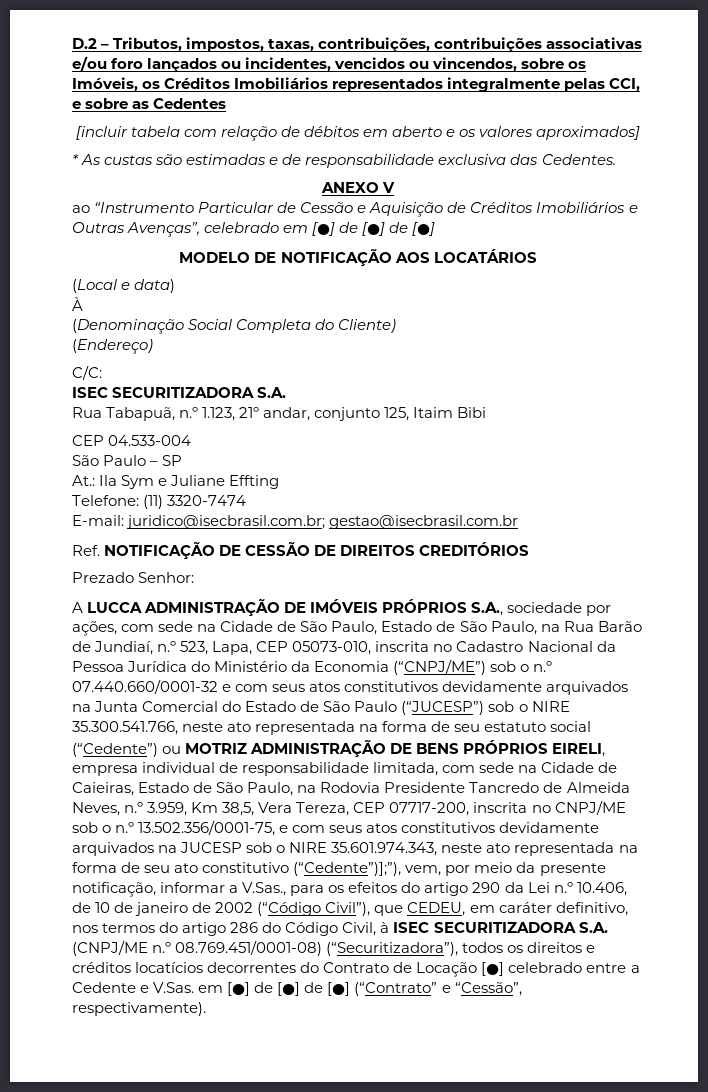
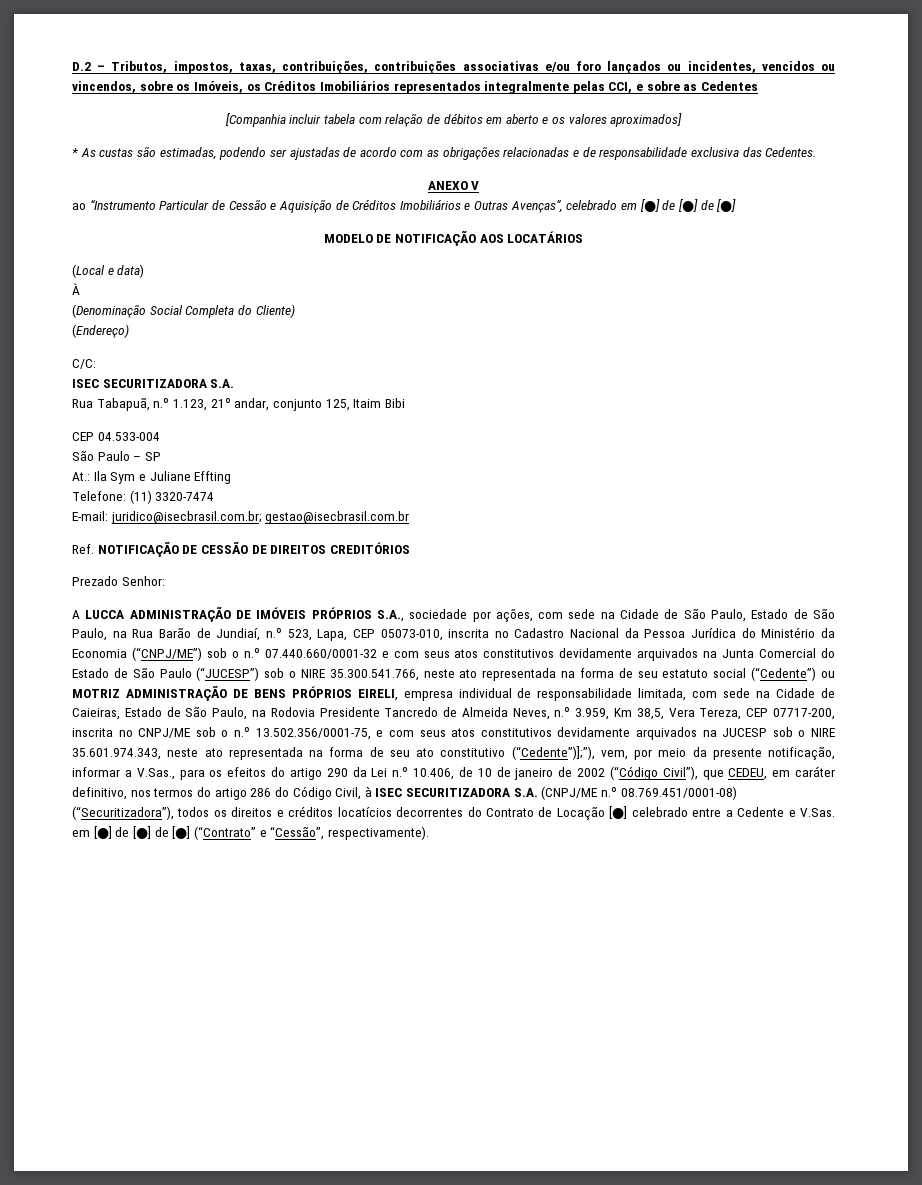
[75,126,128,140] [incluir -> [224,113,322,127] [Companhia incluir
[186,154,267,165] estimadas -> [159,147,570,160] estimadas, podendo ser ajustadas de acordo com as obrigações relacionadas

